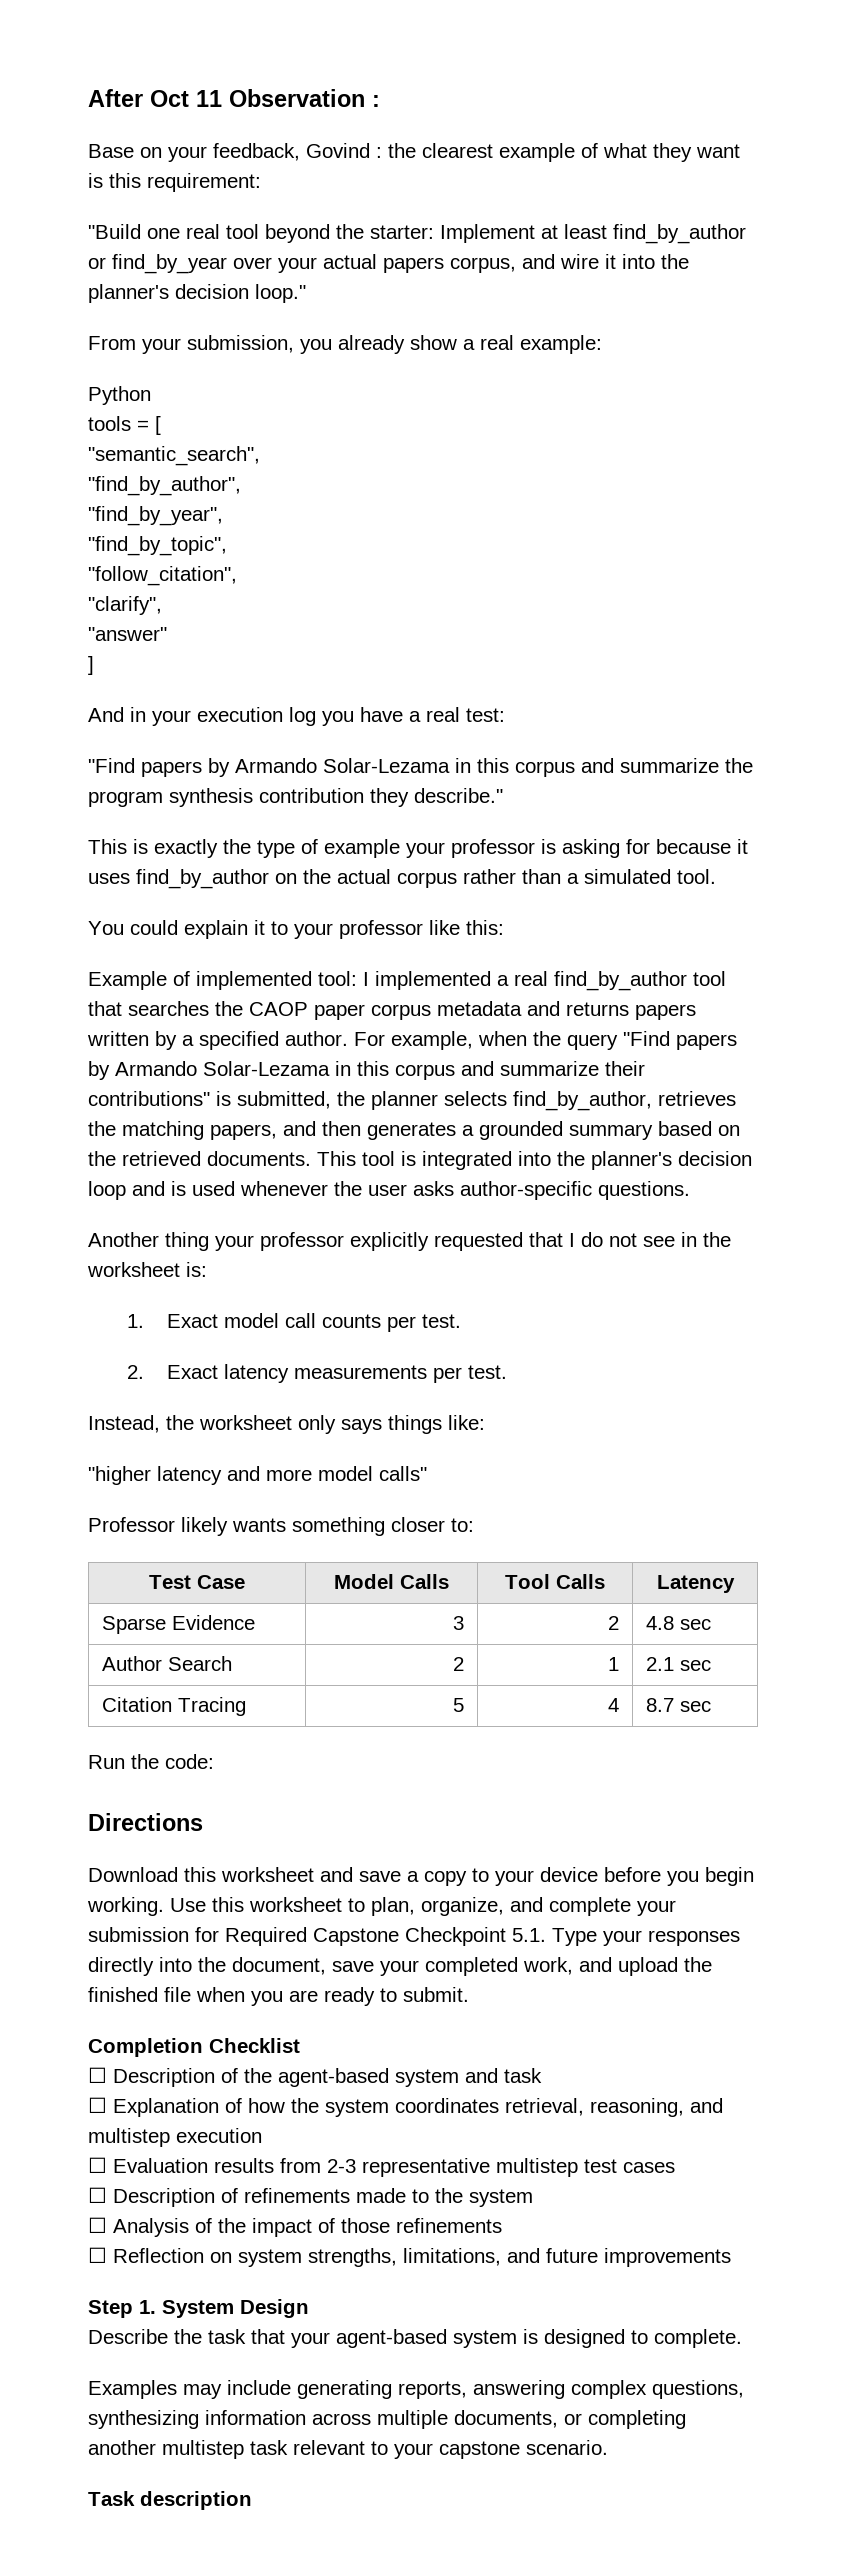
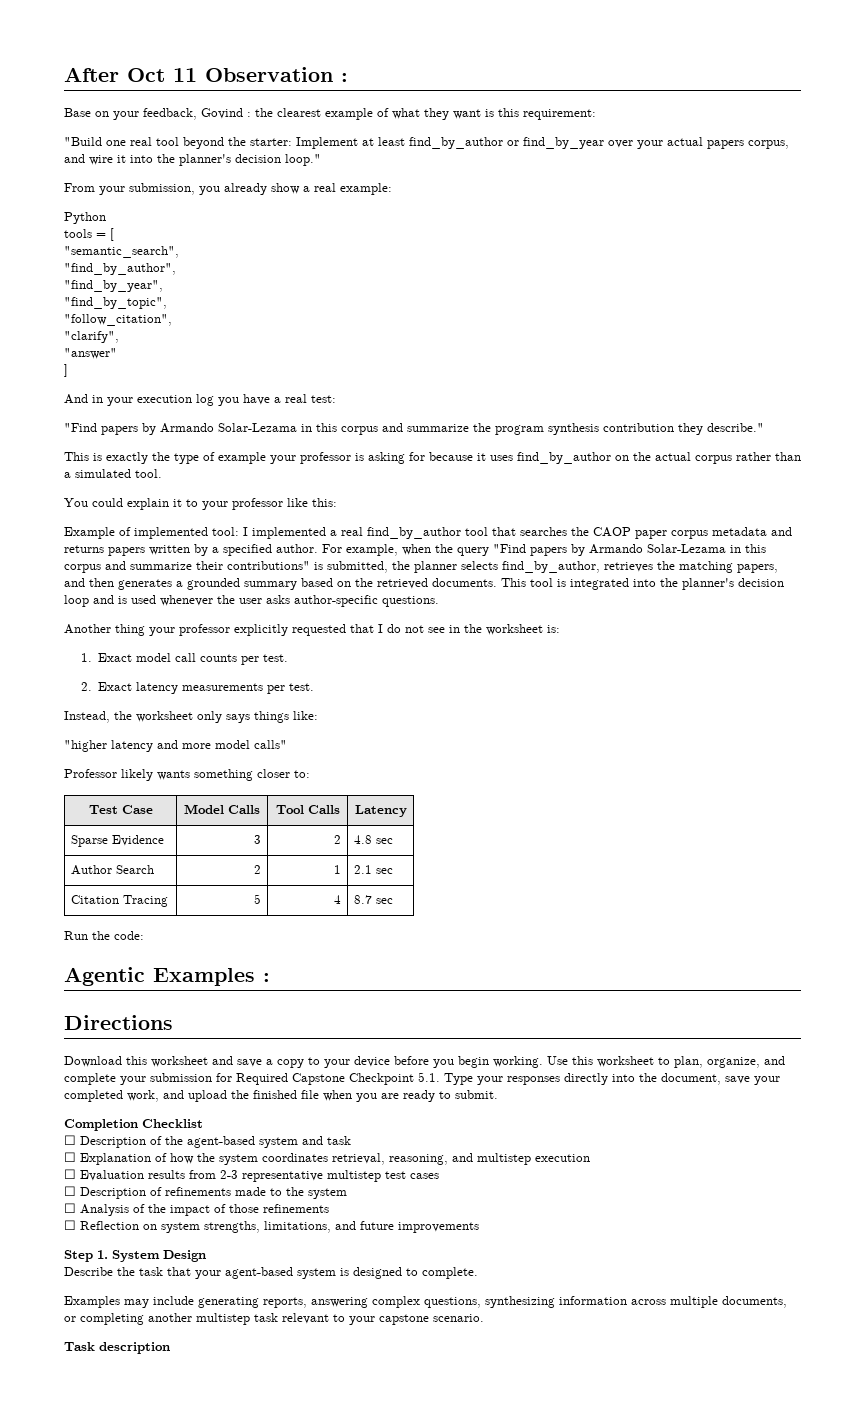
(214, 1761) none -> [64,967,270,986] // Agentic Examples :

